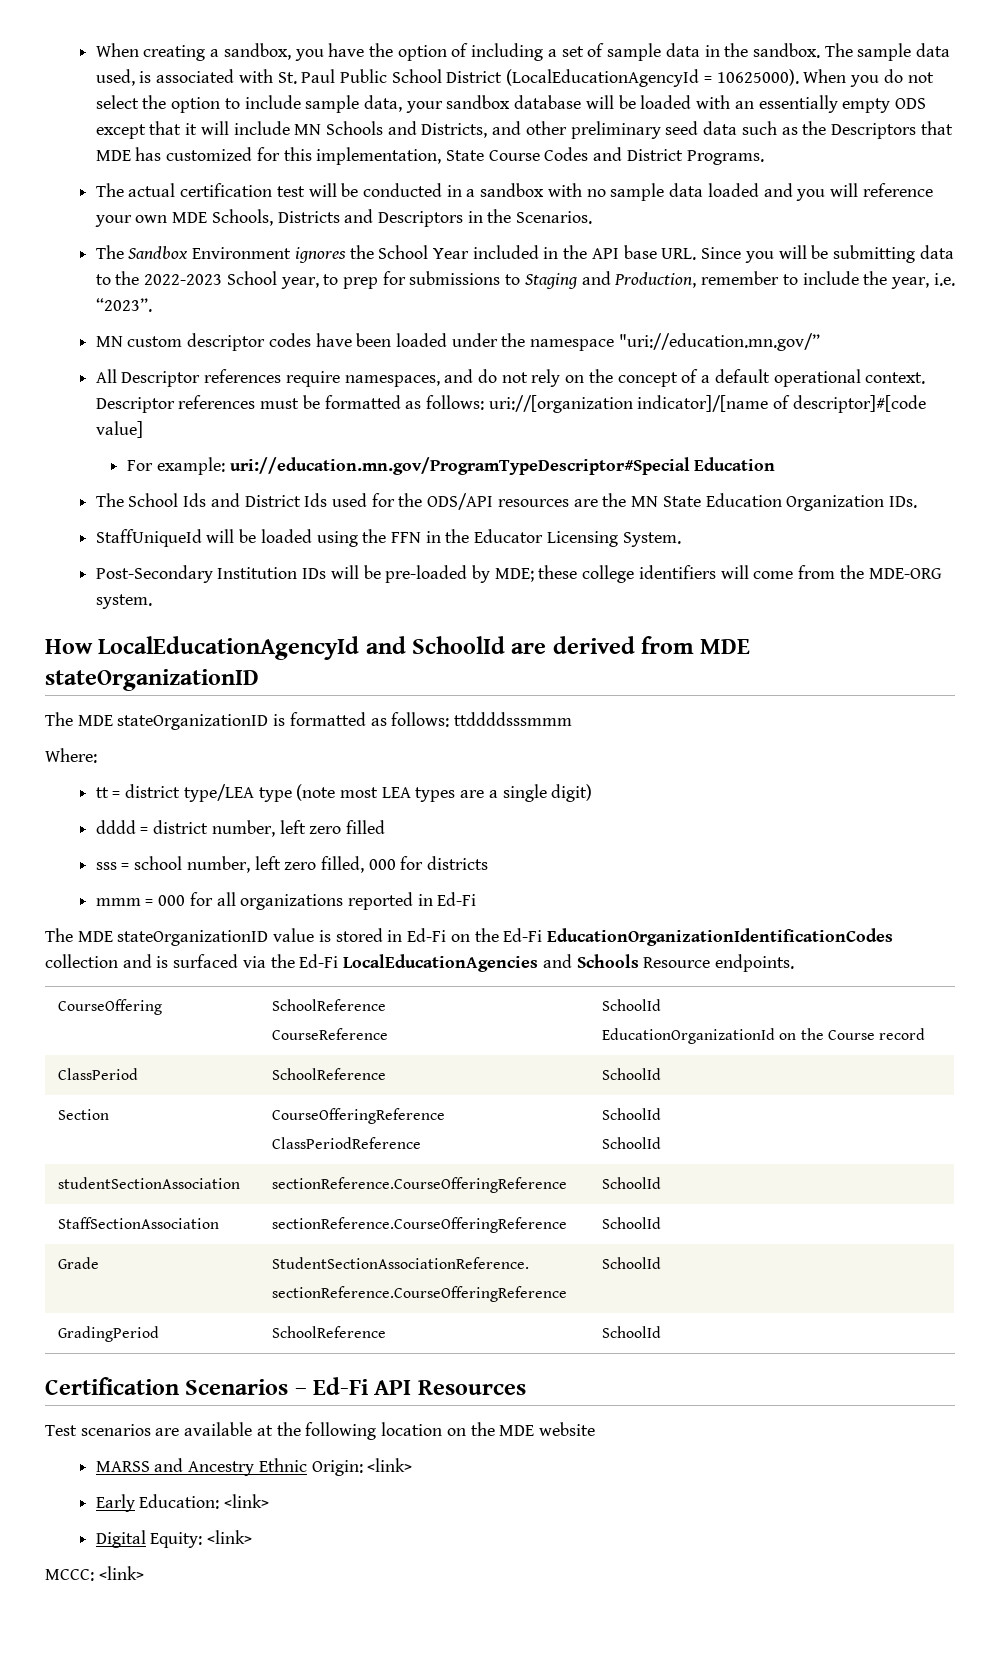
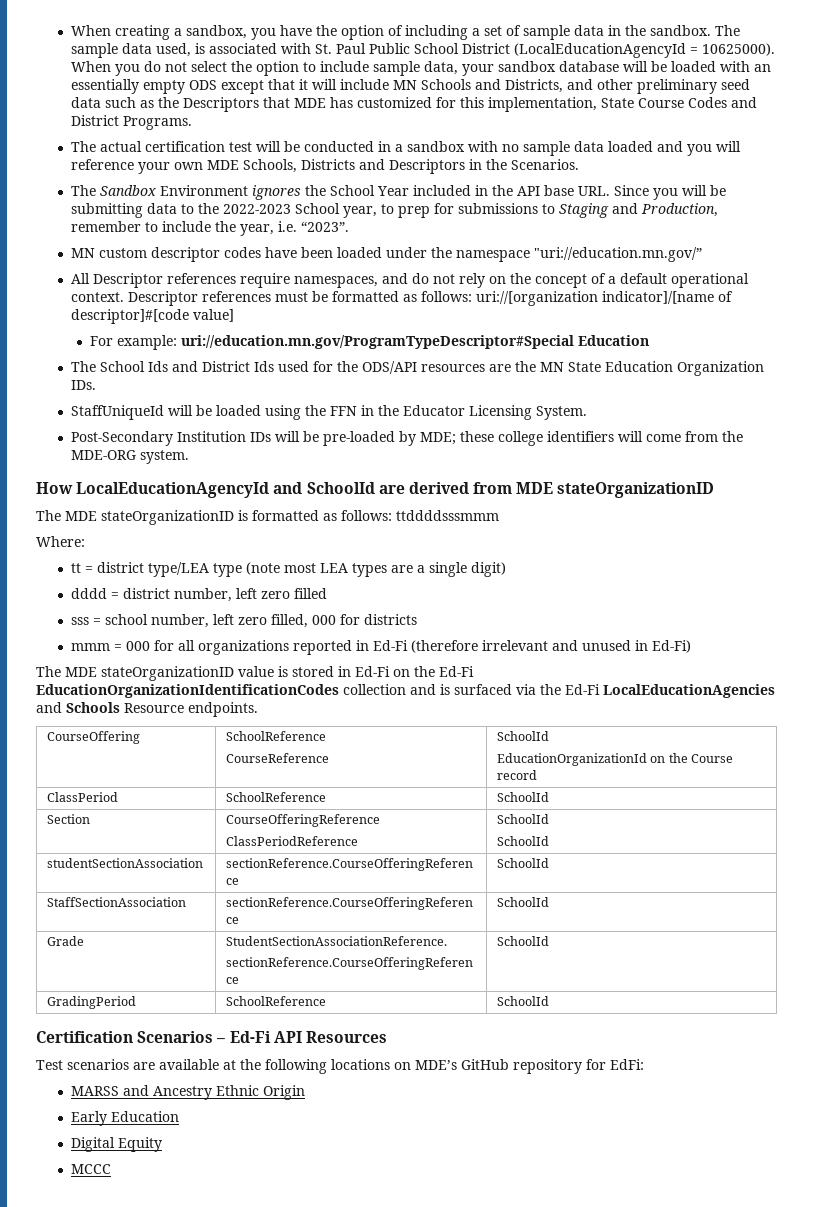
(477, 899) none -> [410,640,691,653] (therefore irrelevant and unused in Ed-Fi)
[381,1422,595,1436] location on the MDE website -> [331,1059,644,1074] locations on MDE’s GitHub repository for EdFi:
[311,1458,413,1476] Origin: <link> -> [262,1085,305,1100] Origin
[139,1494,270,1509] Education: <link> -> [110,1111,179,1122] Education
[150,1530,253,1548] [45,1566,144,1581] Equity: <link> // MCCC: <link> -> [117,1137,162,1152] [70,1164,111,1174] Equity // MCCC

